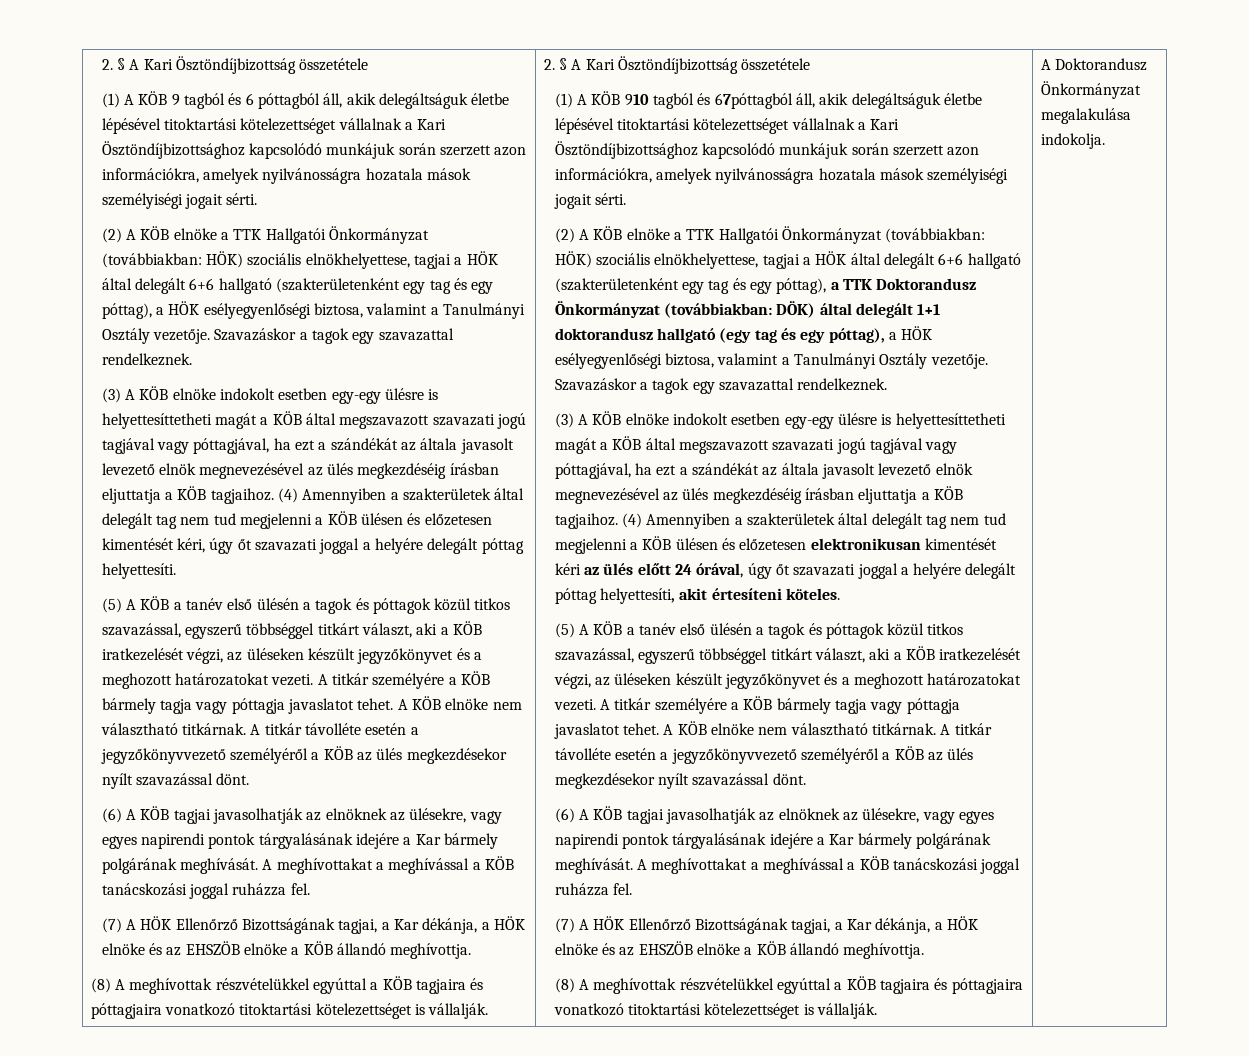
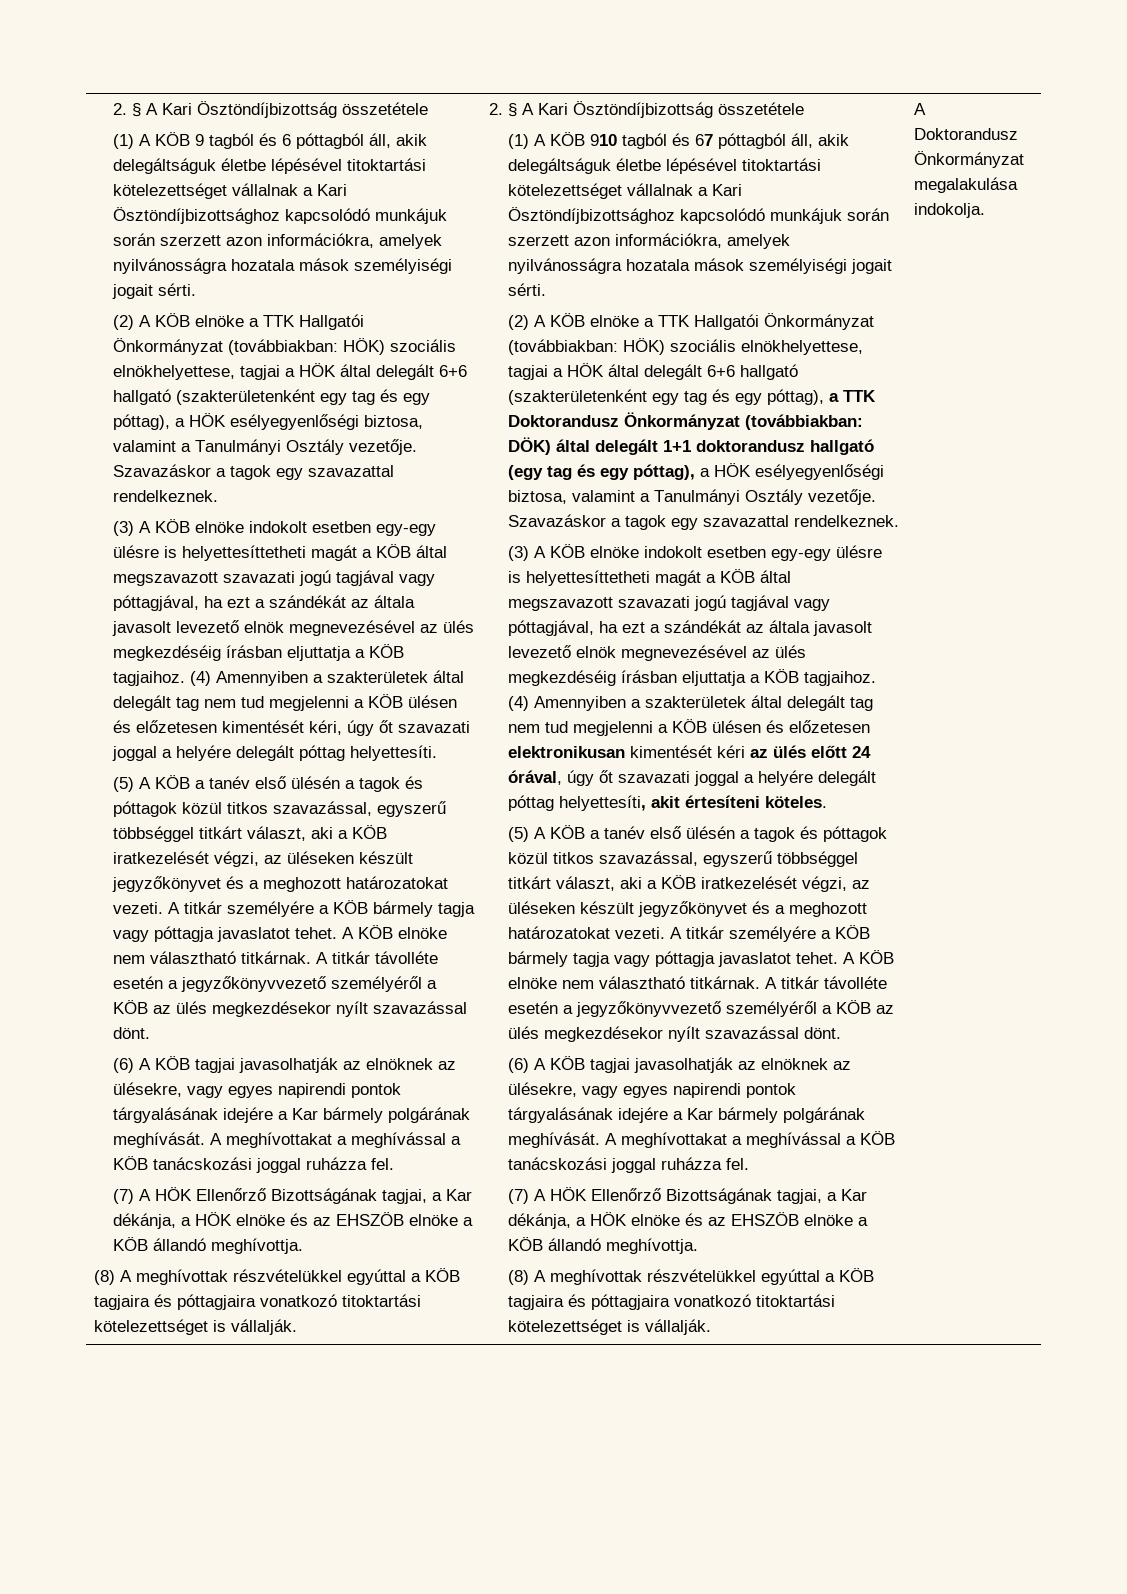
[714,93,793,109] 67póttagból -> [694,133,786,149] 67 póttagból

